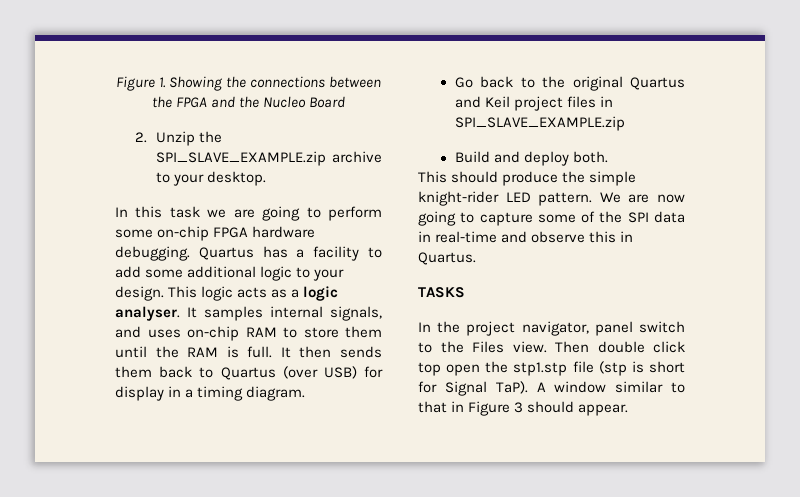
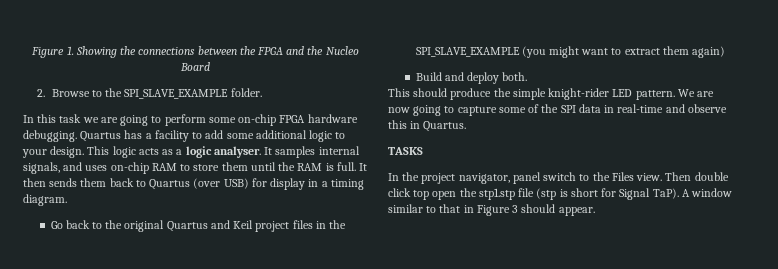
[155,131,222,146] [155,151,382,166] [155,171,266,186] Unzip the SPI_SLAVE_EXAMPLE.zip archive to your desktop. -> [51,88,262,99] Browse to the SPI_SLAVE_EXAMPLE folder.
[454,116,625,131] SPI_SLAVE_EXAMPLE.zip -> [329,220,347,229] [415,46,726,58] the SPI_SLAVE_EXAMPLE (you might want to extract them again)

